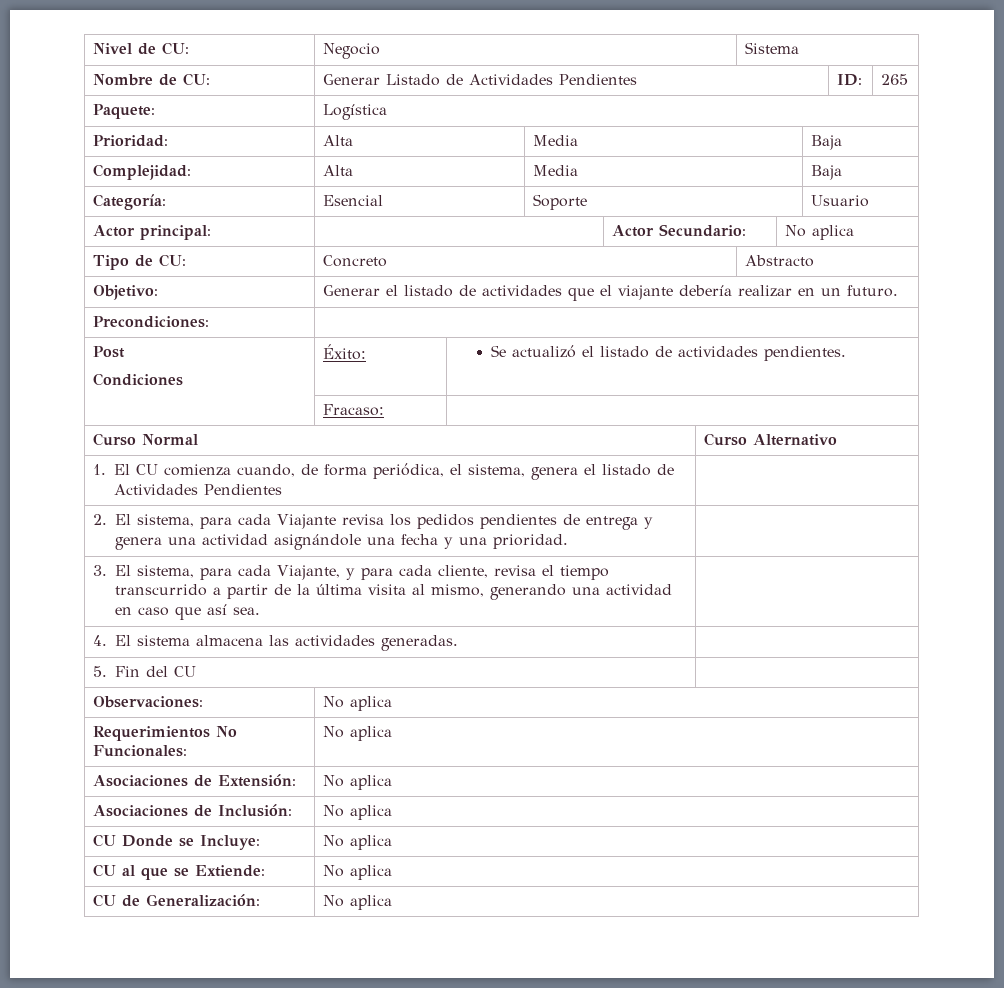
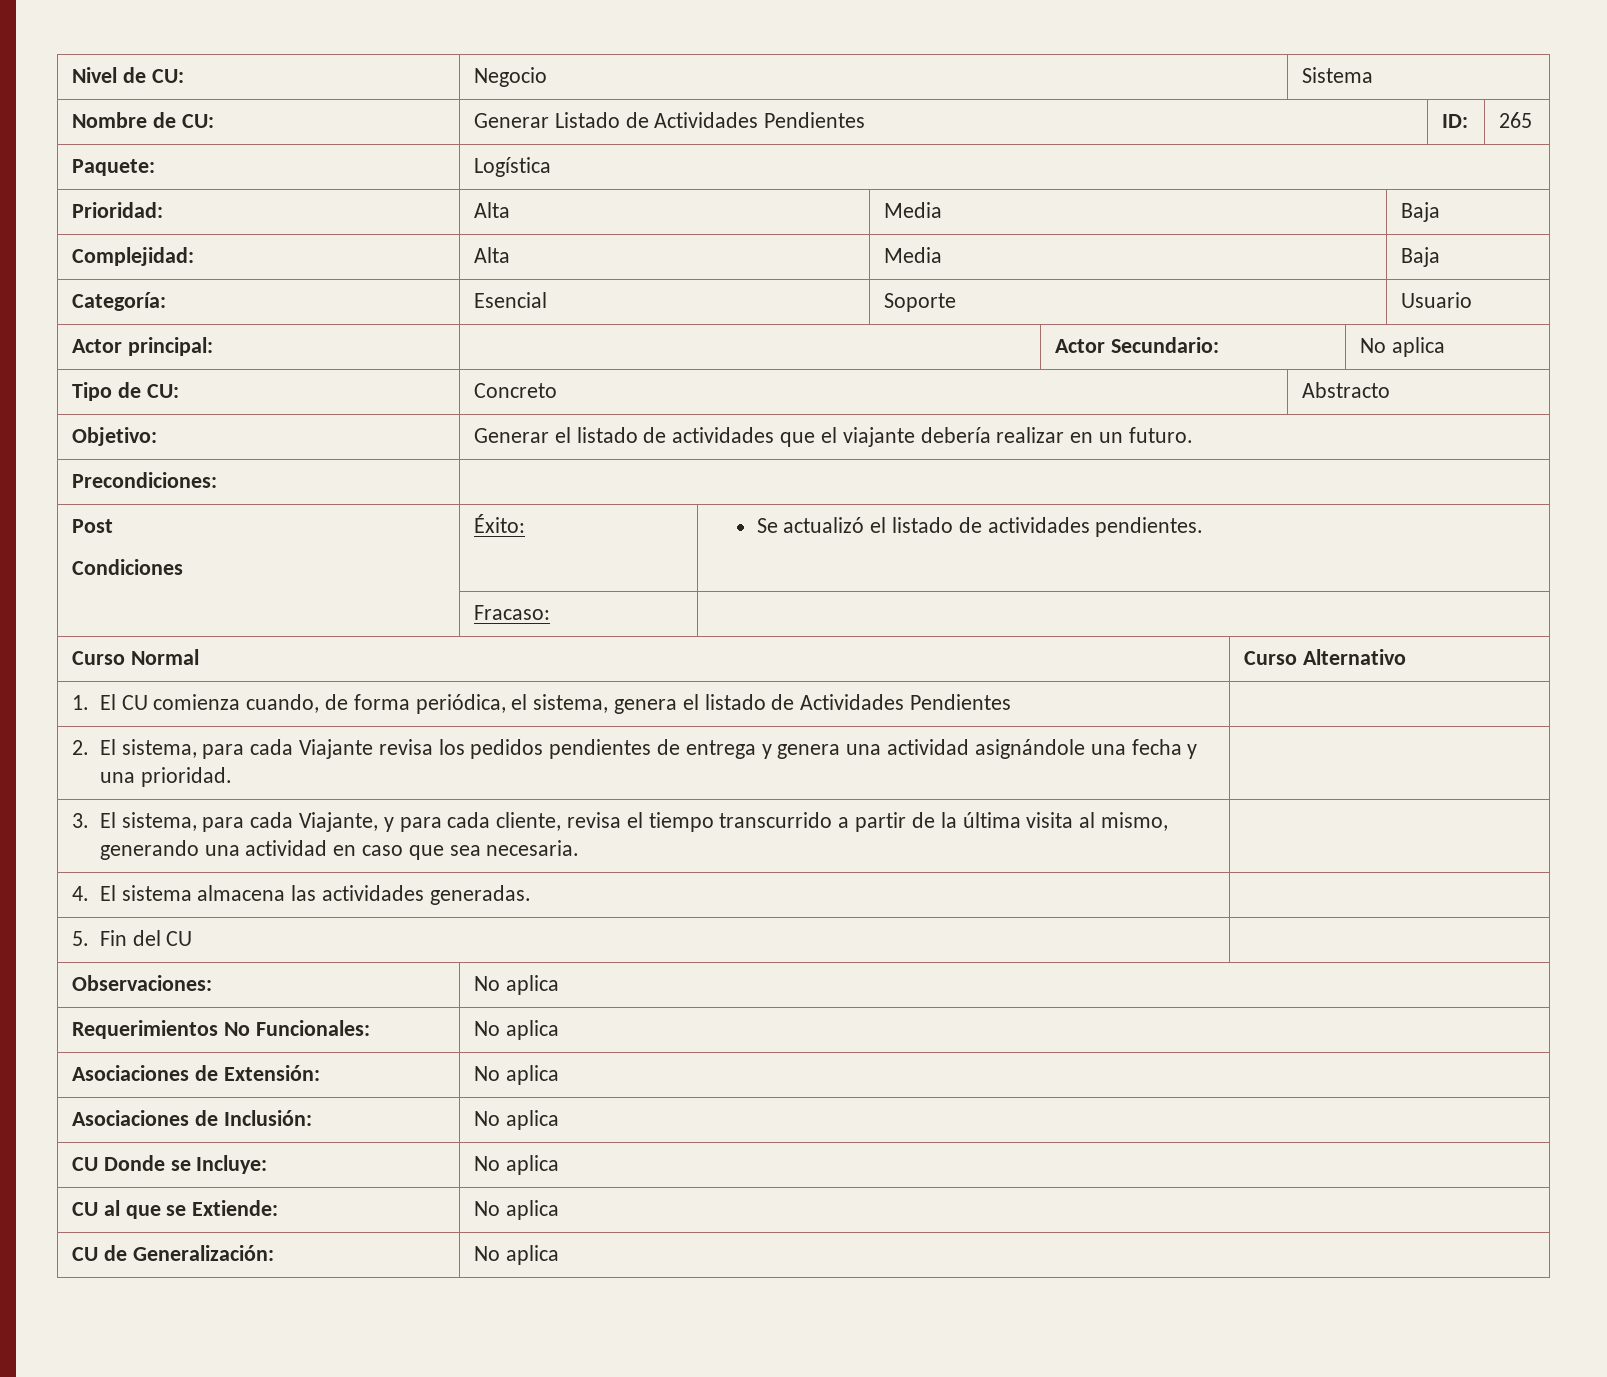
[207,604,261,615] así sea. -> [449,840,580,856] sea necesaria.

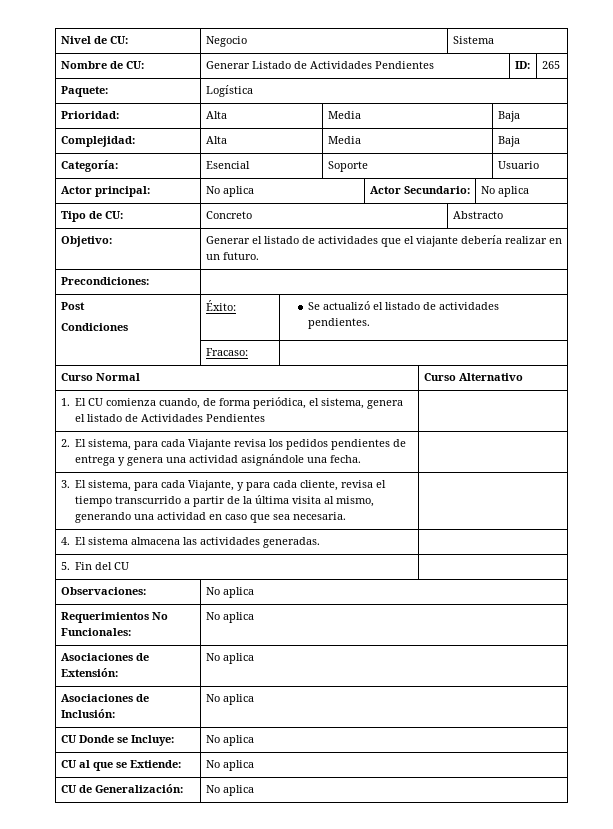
(213, 346) none -> [205,186,254,197] No aplica
[1131,739,1198,759] [99,767,232,787] fecha y una prioridad. -> [330,455,362,463] fecha.

